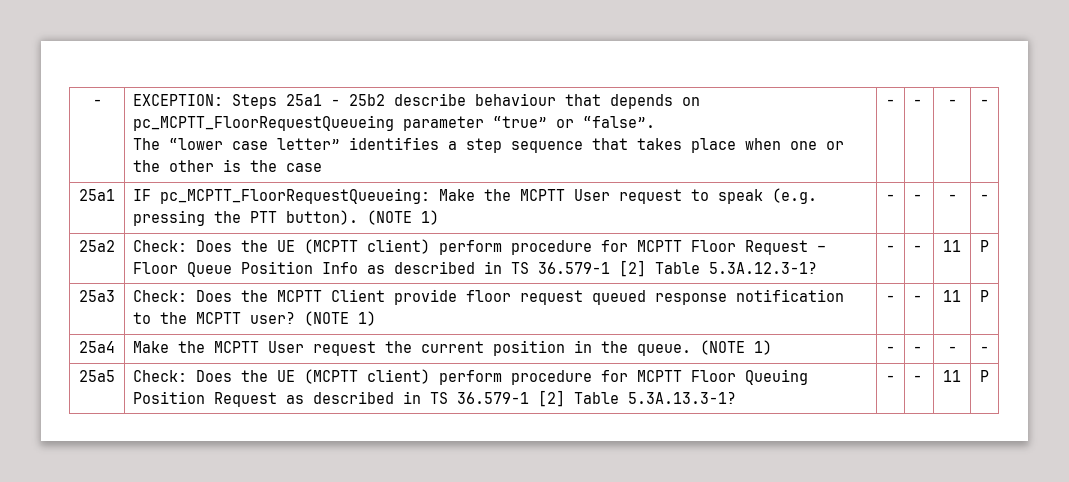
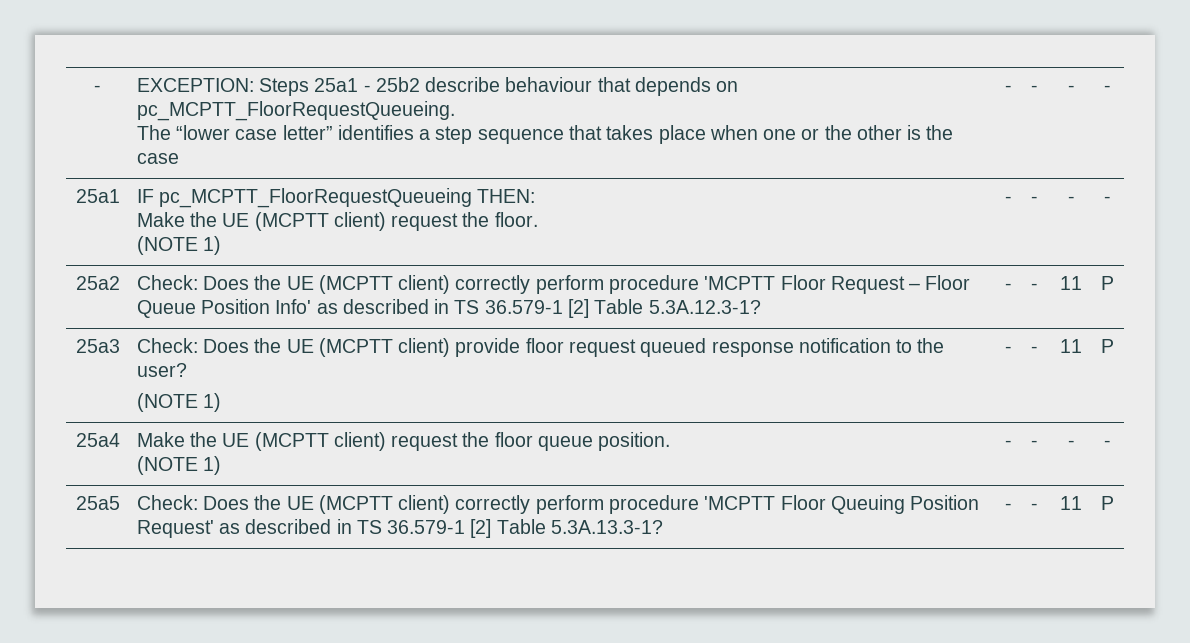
[133,115,656,131] pc_MCPTT_FloorRequestQueueing parameter “true” or “false”. -> [136,101,455,121] pc_MCPTT_FloorRequestQueueing.
[160,188,818,204] [133,210,359,226] pc_MCPTT_FloorRequestQueueing: Make the MCPTT User request to speak (e.g. pressing the PTT button). -> [159,188,536,208] [136,212,538,231] pc_MCPTT_FloorRequestQueueing THEN: // Make the UE (MCPTT client) request the floor. //
[439,240,683,255] perform procedure for MCPTT -> [455,275,776,294] correctly perform procedure 'MCPTT
[322,262,359,274] Info -> [275,299,312,314] Info'
[277,289,386,302] MCPTT Client -> [286,338,451,357] UE (MCPTT client)
[196,312,242,324] MCPTT -> (945, 345) none
(296, 318) none -> (187, 370) //
[214,340,692,356] MCPTT User request the current position in the queue. -> [222,432,671,451] UE (MCPTT client) request the floor queue position. //
[439,370,683,385] perform procedure for MCPTT -> [455,495,776,514] correctly perform procedure 'MCPTT
[214,392,278,407] Request -> [136,520,214,538] Request'

